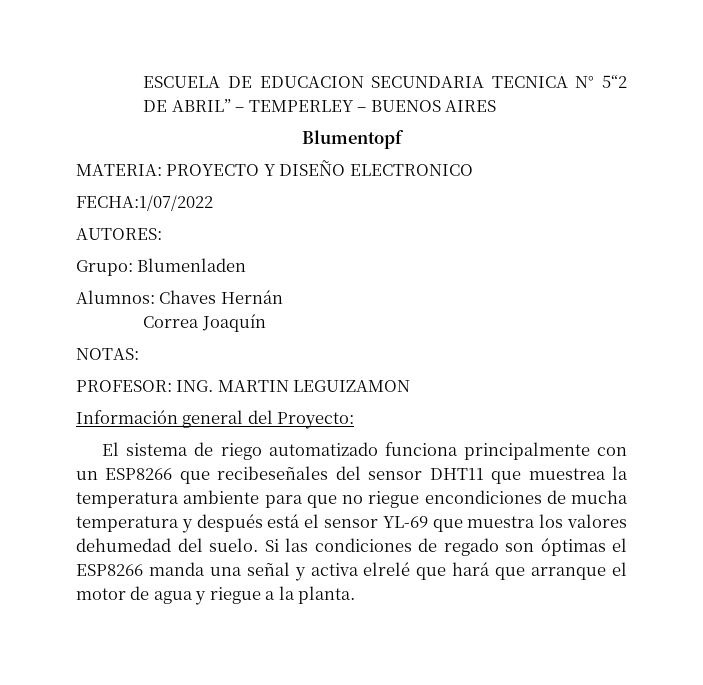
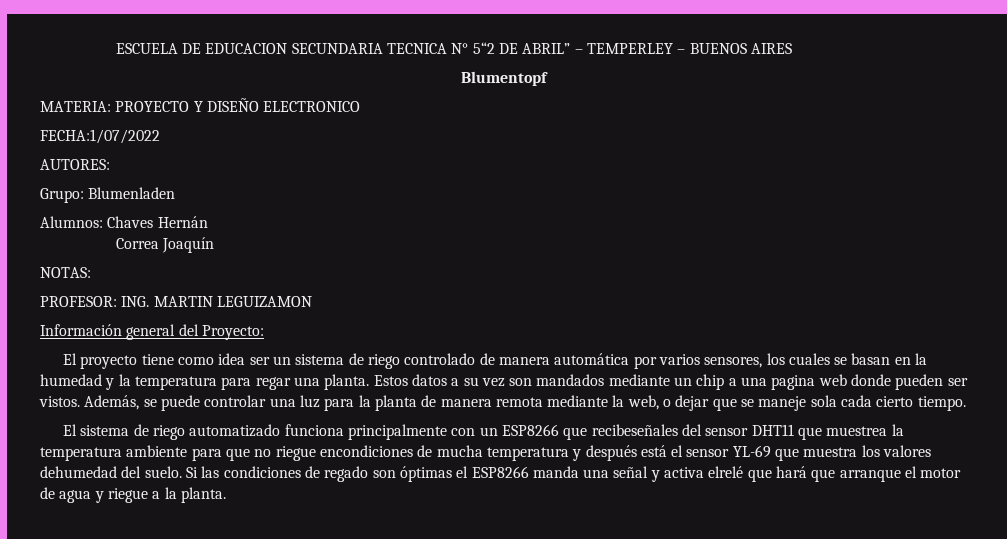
(355, 420) none -> [63,353,928,369] [40,374,968,390] [39,395,966,411] // El proyecto tiene como idea ser un sistema de riego controlado de manera automática por varios sensores, los cuales se basan en la humedad y la temperatura para regar una planta. Estos datos a su vez son mandados mediante un chip a una pagina web donde pueden ser vistos. Además, se puede controlar una luz para la planta de manera remota mediante la web, o dejar que se maneje sola cada cierto tiempo.

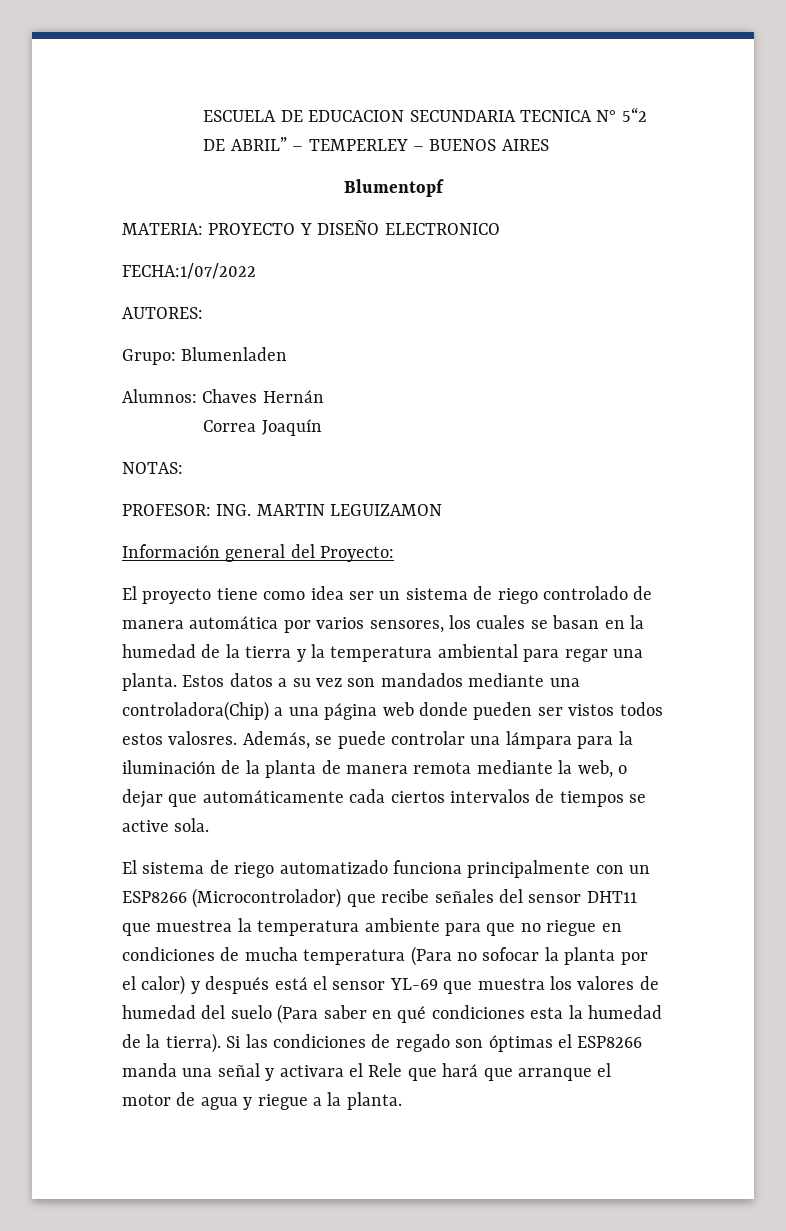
(102, 380) none -> [201,644,292,658] de la tierra
(217, 383) none -> [437,644,518,658] ambiental
[674,374,725,390] un chip -> [549,678,580,687] [122,701,269,721] una controladora(Chip)
[771,375,816,390] pagina -> [324,703,378,720] página
[39,396,80,407] vistos. -> [568,702,663,716] [122,731,238,745] vistos todos estos valosres.
[299,395,320,408] luz -> [505,731,572,749] lámpara
(371, 401) none -> [122,760,260,774] iluminación de la
[741,395,966,411] se maneje sola cada cierto tiempo. -> [202,789,647,807] [122,818,210,832] automáticamente cada ciertos intervalos de tiempos se active sola.
[563,424,678,440] que recibeseñales -> [192,888,494,908] (Microcontrolador) que recibe señales
[319,445,413,457] encondiciones -> [601,923,622,932] [122,947,215,961] en condiciones
(569, 454) none -> [410,946,648,966] [122,975,186,995] (Para no sofocar la planta por el calor)
[40,466,182,478] dehumedad del suelo. -> [639,976,659,990] [122,1004,662,1024] [122,1033,221,1053] de humedad del suelo (Para saber en qué condiciones esta la humedad de la tierra).
[664,466,744,478] activa elrelé -> [279,1063,403,1077] activara el Rele

